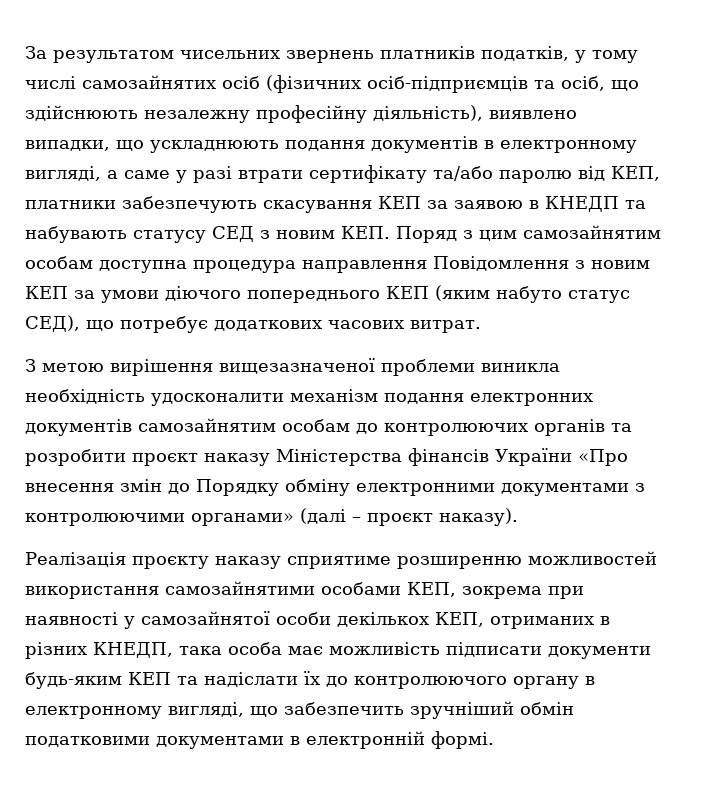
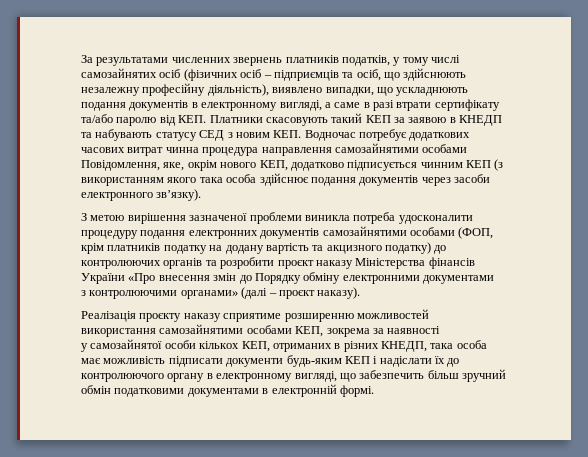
[53,50,280,63] результатом чисельних -> [96,57,231,66] результатами численних
[367,76,528,93] осіб-підприємців -> [240,69,339,81] осіб – підприємців
[176,170,187,183] у -> [363,102,370,108] в
[611,166,660,181] [25,196,372,213] КЕП, платники забезпечують скасування -> [178,113,363,126] КЕП. Платники скасовують такий
[396,225,661,243] [25,256,650,273] [25,285,630,303] [25,315,481,333] Поряд з цим самозайнятим особам доступна процедура направлення Повідомлення з новим КЕП за умови діючого попереднього КЕП (яким набуто статус СЕД), що потребує додаткових часових витрат. -> [304,129,471,141] [81,143,468,156] [81,159,504,171] [81,173,490,186] [81,189,202,201] Водночас потребує додаткових часових витрат чинна процедура направлення самозайнятими особами Повідомлення, яке, окрім нового КЕП, додатково підписується чинним КЕП (з використанням якого така особа здійснює подання документів через засоби електронного зв’язку).
[219,358,375,374] вищезазначеної -> [189,213,248,221] зазначеної
[25,389,593,406] [25,418,350,436] необхідність удосконалити механізм подання електронних документів самозайнятим особам -> [353,212,473,224] [81,226,494,239] [81,242,431,254] потреба удосконалити процедуру подання електронних документів самозайнятими особами (ФОП, крім платників податку на додану вартість та акцизного податку)
(629, 489) none -> (494, 279) //
[548,586,584,599] при -> [372,328,384,334] за
(118, 618) none -> (441, 330) //
[337,612,429,627] декількох -> [199,341,240,349] кількох
[177,676,198,685] та -> [373,356,378,364] і
[410,701,514,719] зручніший -> [427,369,506,382] більш зручний

